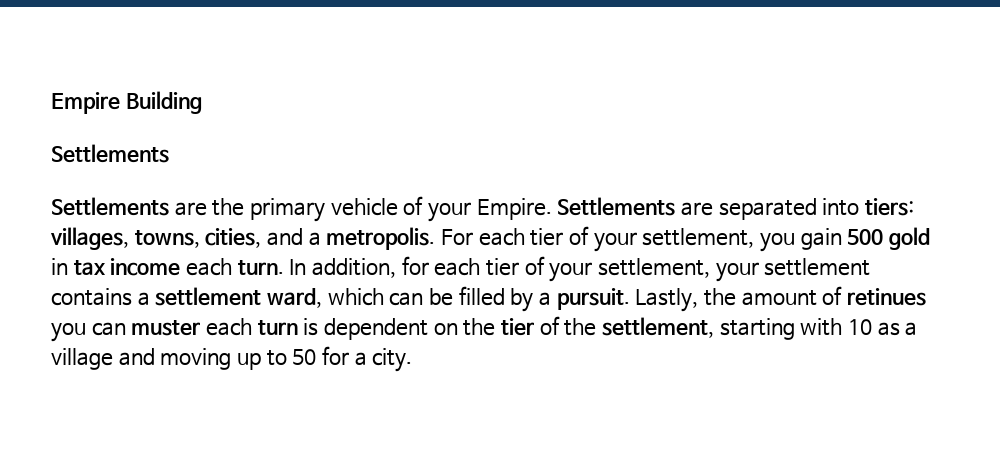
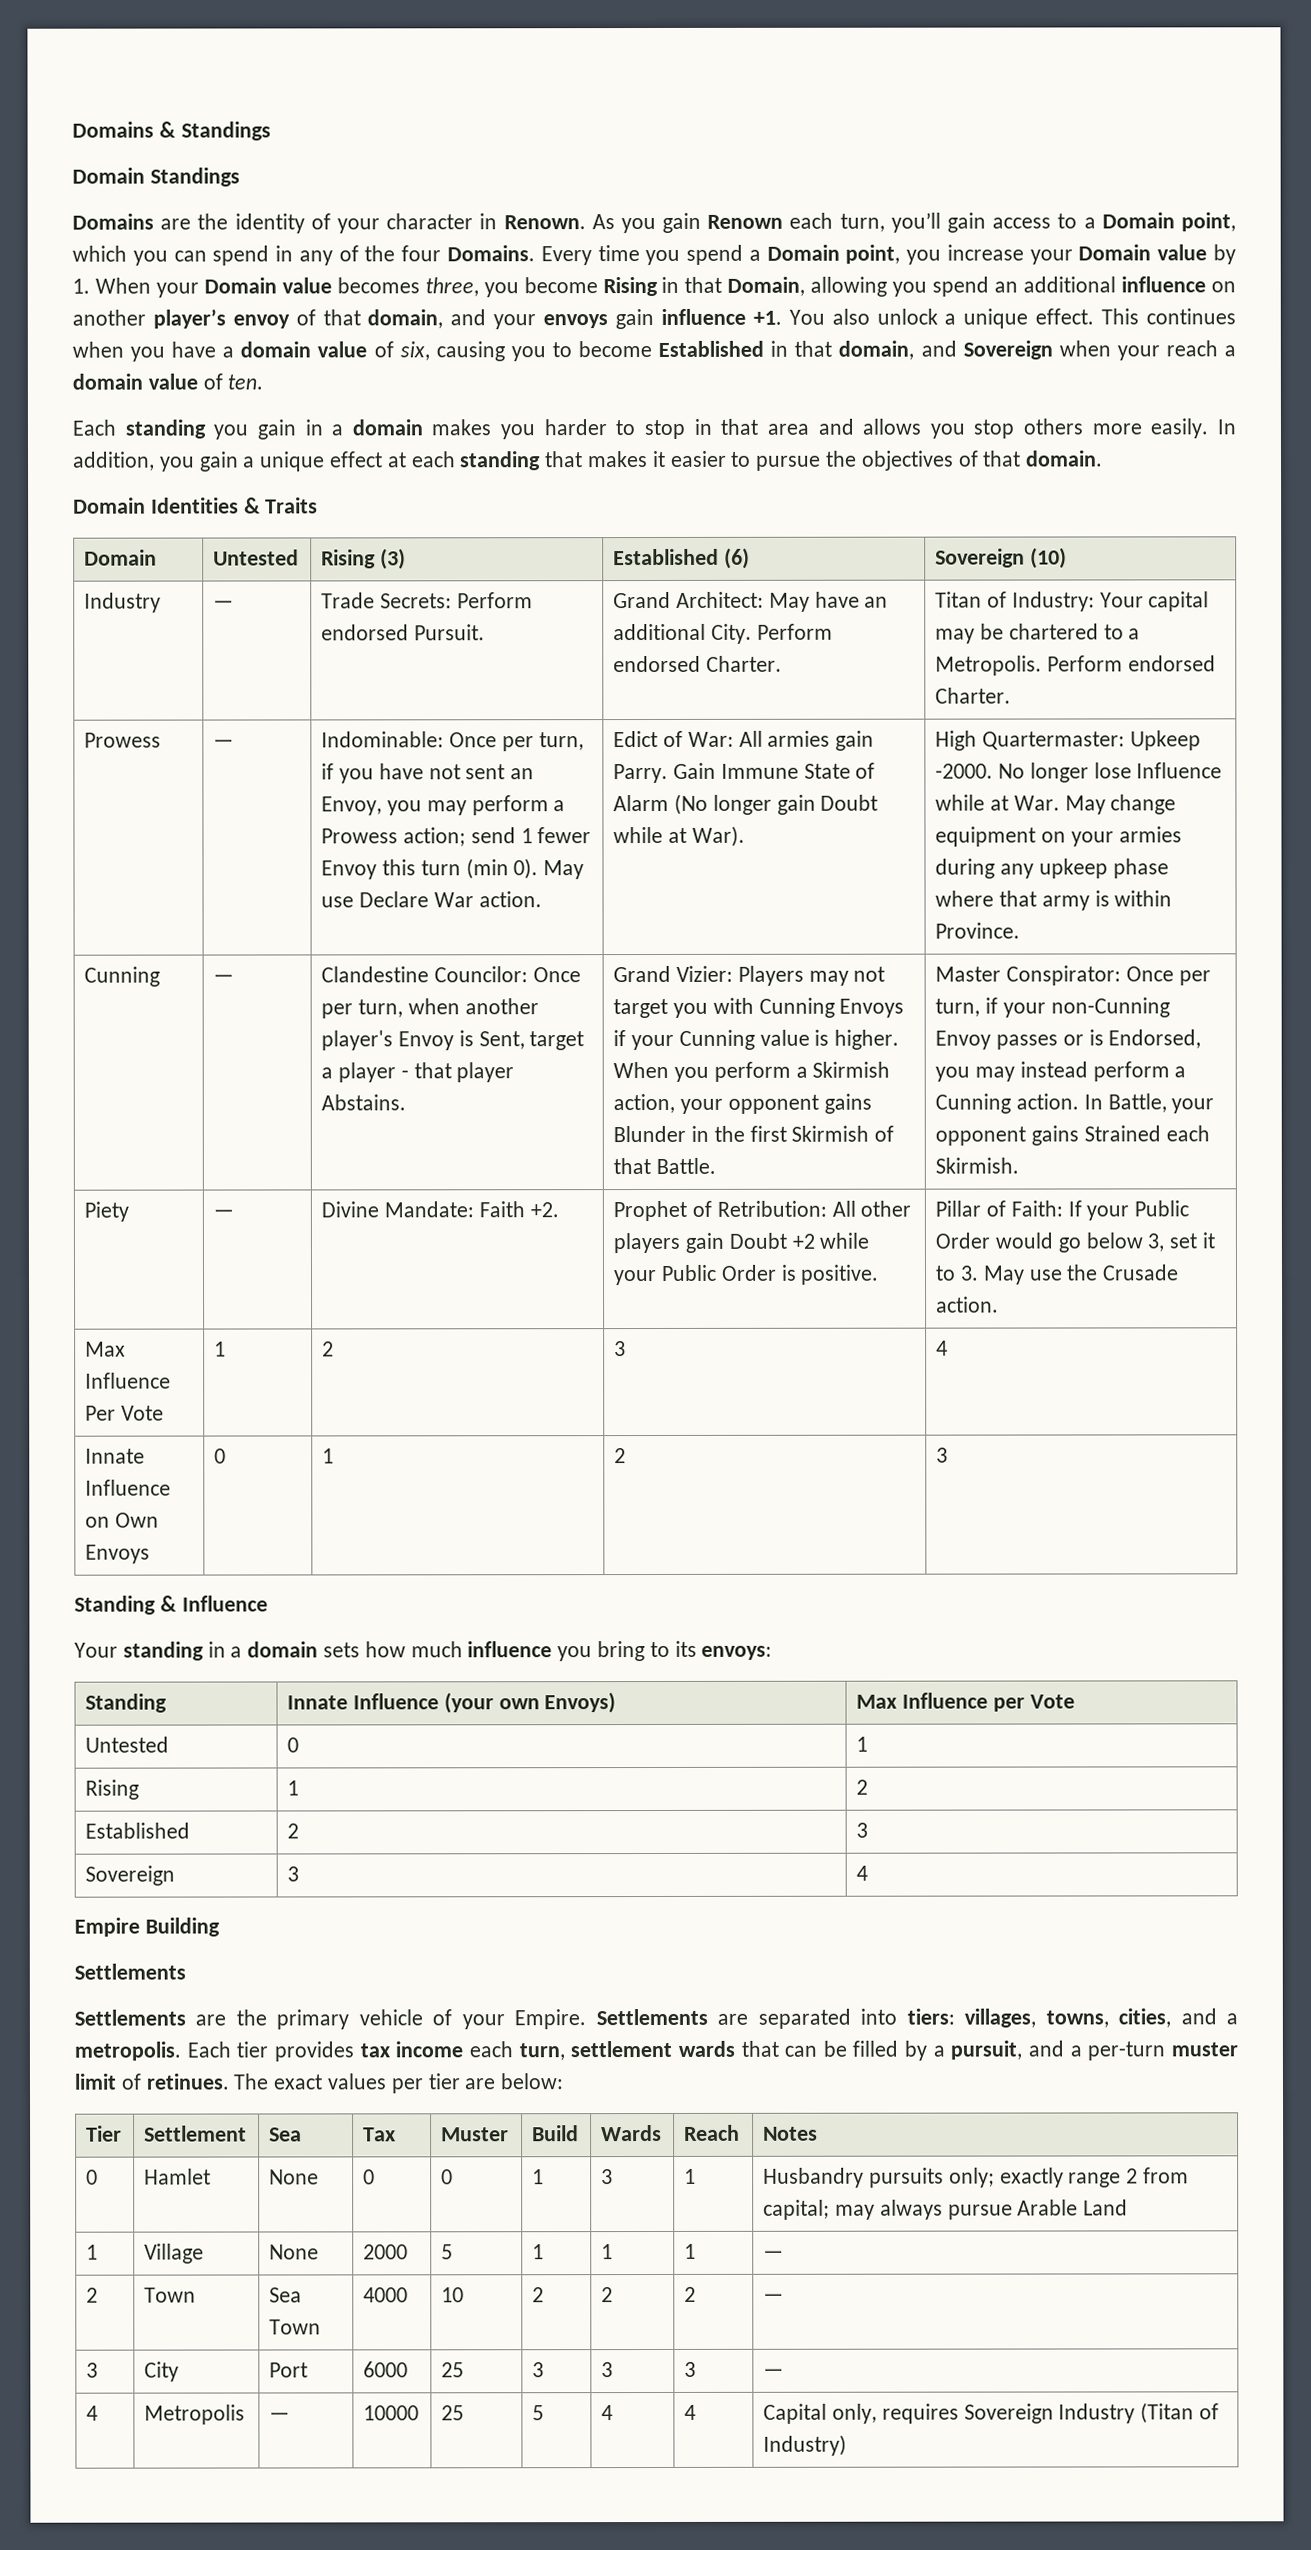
(51, 103) none -> [72,121,271,141] [72,167,240,187] [72,212,1236,234] [72,244,1236,266] [72,276,1236,298] [72,308,1236,330] [72,340,1236,362] [72,373,264,390] [72,418,1236,440] [72,450,1104,472] [73,497,319,514] [84,549,158,566] [213,549,300,566] [321,548,406,570] [613,547,750,569] [935,547,1067,569] [84,592,162,613] [213,600,235,609] [321,592,533,609] [321,624,485,641] [613,591,889,612] [613,623,833,644] [613,655,782,673] [935,591,1210,612] [935,623,1141,644] [935,655,1216,676] [935,687,1012,704] [84,732,162,748] [213,739,235,748] [321,731,584,752] [321,763,535,784] [321,795,566,816] [321,827,592,847] [321,858,585,880] [321,891,542,908] [613,730,875,751] [613,762,876,784] [613,793,879,815] [613,825,745,847] [935,730,1201,751] [935,762,1223,783] [935,794,1177,815] [935,826,1182,847] [935,858,1169,879] [935,890,1173,911] [935,922,1021,939] [84,966,161,987] [213,974,235,983] [321,966,581,983] [321,998,539,1019] [321,1030,585,1051] [321,1062,515,1083] [321,1094,407,1111] [613,965,886,986] [613,997,905,1019] [613,1029,900,1051] [613,1061,891,1082] [613,1093,872,1114] [613,1125,895,1143] [613,1157,716,1175] [935,965,1211,986] [935,997,1170,1018] [935,1029,1202,1050] [935,1061,1187,1082] [935,1093,1215,1114] [935,1125,1210,1146] [935,1157,1020,1174] [84,1201,130,1222] [213,1209,235,1218] [321,1201,559,1218] [613,1200,912,1222] [613,1232,870,1254] [613,1264,880,1286] [935,1200,1190,1221] [935,1232,1215,1253] [935,1264,1180,1285] [936,1296,1000,1313] [85,1341,127,1357] [85,1372,172,1389] [85,1405,164,1421] [214,1341,227,1357] [322,1341,335,1357] [614,1341,627,1357] [936,1340,949,1356] [85,1448,146,1464] [85,1479,172,1496] [85,1512,159,1528] [85,1544,151,1564] [214,1448,227,1464] [322,1448,335,1464] [614,1448,627,1464] [936,1447,949,1463] [74,1595,268,1615] [74,1640,773,1662] [85,1693,168,1713] [287,1692,617,1714] [856,1692,1075,1712] [85,1736,170,1753] [287,1737,300,1753] [856,1736,869,1752] [85,1779,140,1800] [287,1780,300,1796] [856,1779,869,1795] [85,1822,191,1839] [287,1823,300,1839] [856,1822,869,1838] [85,1865,176,1886] [287,1866,300,1882] [856,1865,869,1881] Domains & Standings // Domain Standings // Domains are the identity of your character in Renown. As you gain Renown each turn, you’ll gain access to a Domain point, which you can spend in any of the four Domains. Every time you spend a Domain point, you increase your Domain value by 1. When your Domain value becomes three, you become Rising in that Domain, allowing you spend an additional influence on another player’s envoy of that domain, and your envoys gain influence +1. You also unlock a unique effect. This continues when you have a domain value of six, causing you to become Established in that domain, and Sovereign when your reach a domain value of ten. // Each standing you gain in a domain makes you harder to stop in that area and allows you stop others more easily. In addition, you gain a unique effect at each standing that makes it easier to pursue the objectives of that domain. // Domain Identities & Traits // Domain | Untested | Rising (3) | Established (6) | Sovereign (10) // Industry | — | Trade Secrets: Perform endorsed Pursuit. | Grand Architect: May have an additional City. Perform endorsed Charter. | Titan of Industry: Your capital may be chartered to a Metropolis. Perform endorsed Charter. // Prowess | — | Indominable: Once per turn, if you have not sent an Envoy, you may perform a Prowess action; send 1 fewer Envoy this turn (min 0). May use Declare War action. | Edict of War: All armies gain Parry. Gain Immune State of Alarm (No longer gain Doubt while at War). | High Quartermaster: Upkeep -2000. No longer lose Influence while at War. May change equipment on your armies during any upkeep phase where that army is within Province. // Cunning | — | Clandestine Councilor: Once per turn, when another player's Envoy is Sent, target a player - that player Abstains. | Grand Vizier: Players may not target you with Cunning Envoys if your Cunning value is higher. When you perform a Skirmish action, your opponent gains Blunder in the first Skirmish of that Battle. | Master Conspirator: Once per turn, if your non-Cunning Envoy passes or is Endorsed, you may instead perform a Cunning action. In Battle, your opponent gains Strained each Skirmish. // Piety | — | Divine Mandate: Faith +2. | Prophet of Retribution: All other players gain Doubt +2 while your Public Order is positive. | Pillar of Faith: If your Public Order would go below 3, set it to 3. May use the Crusade action. // Max Influence Per Vote | 1 | 2 | 3 | 4 // Innate Influence on Own Envoys | 0 | 1 | 2 | 3 // Standing & Influence // Your standing in a domain sets how much influence you bring to its envoys: // Standing | Innate Influence (your own Envoys) | Max Influence per Vote // Untested | 0 | 1 // Rising | 1 | 2 // Established | 2 | 3 // Sovereign | 3 | 4 //
[440,226,931,252] [51,256,871,282] [51,287,384,308] For each tier of your settlement, you gain 500 gold in tax income each turn. In addition, for each tier of your settlement, your settlement contains a settlement ward, which -> [186,2040,779,2062] Each tier provides tax income each turn, settlement wards that
[556,286,926,312] [51,316,918,342] [51,346,413,372] pursuit. Lastly, the amount of retinues you can muster each turn is dependent on the tier of the settlement, starting with 10 as a village and moving up to 50 for a city. -> [950,2040,1238,2061] [74,2073,564,2094] [86,2125,123,2142] [144,2125,248,2142] [269,2127,303,2142] [363,2127,397,2142] [441,2127,510,2142] [532,2125,580,2142] [601,2124,663,2142] [684,2124,741,2141] [763,2126,819,2141] [86,2169,99,2185] [144,2168,212,2185] [269,2169,320,2185] [363,2169,376,2185] [441,2169,454,2185] [532,2169,545,2185] [601,2169,614,2185] [684,2168,697,2184] [763,2167,1189,2188] [763,2199,1129,2220] [86,2244,99,2260] [144,2243,205,2264] [269,2244,320,2260] [363,2244,409,2260] [441,2244,454,2260] [532,2244,545,2260] [601,2244,614,2260] [684,2243,697,2259] [763,2250,785,2259] [86,2287,99,2303] [144,2287,197,2303] [269,2287,303,2303] [269,2319,322,2335] [363,2287,409,2303] [441,2287,465,2303] [532,2287,545,2303] [601,2287,614,2303] [684,2286,697,2302] [763,2293,785,2302] [86,2362,99,2378] [144,2361,180,2382] [269,2362,309,2378] [363,2361,409,2378] [441,2362,465,2378] [532,2362,545,2378] [601,2362,614,2378] [684,2361,697,2377] [763,2368,785,2377] [86,2405,99,2421] [144,2404,246,2425] [269,2412,291,2421] [363,2405,420,2421] [441,2405,465,2421] [532,2405,545,2421] [601,2405,614,2421] [684,2404,697,2420] [763,2402,1219,2424] [763,2434,848,2456] pursuit, and a per-turn muster limit of retinues. The exact values per tier are below: // Tier | Settlement | Sea | Tax | Muster | Build | Wards | Reach | Notes // 0 | Hamlet | None | 0 | 0 | 1 | 3 | 1 | Husbandry pursuits only; exactly range 2 from capital; may always pursue Arable Land // 1 | Village | None | 2000 | 5 | 1 | 1 | 1 | — // 2 | Town | Sea Town | 4000 | 10 | 2 | 2 | 2 | — // 3 | City | Port | 6000 | 25 | 3 | 3 | 3 | — // 4 | Metropolis | — | 10000 | 25 | 5 | 4 | 4 | Capital only, requires Sovereign Industry (Titan of Industry)

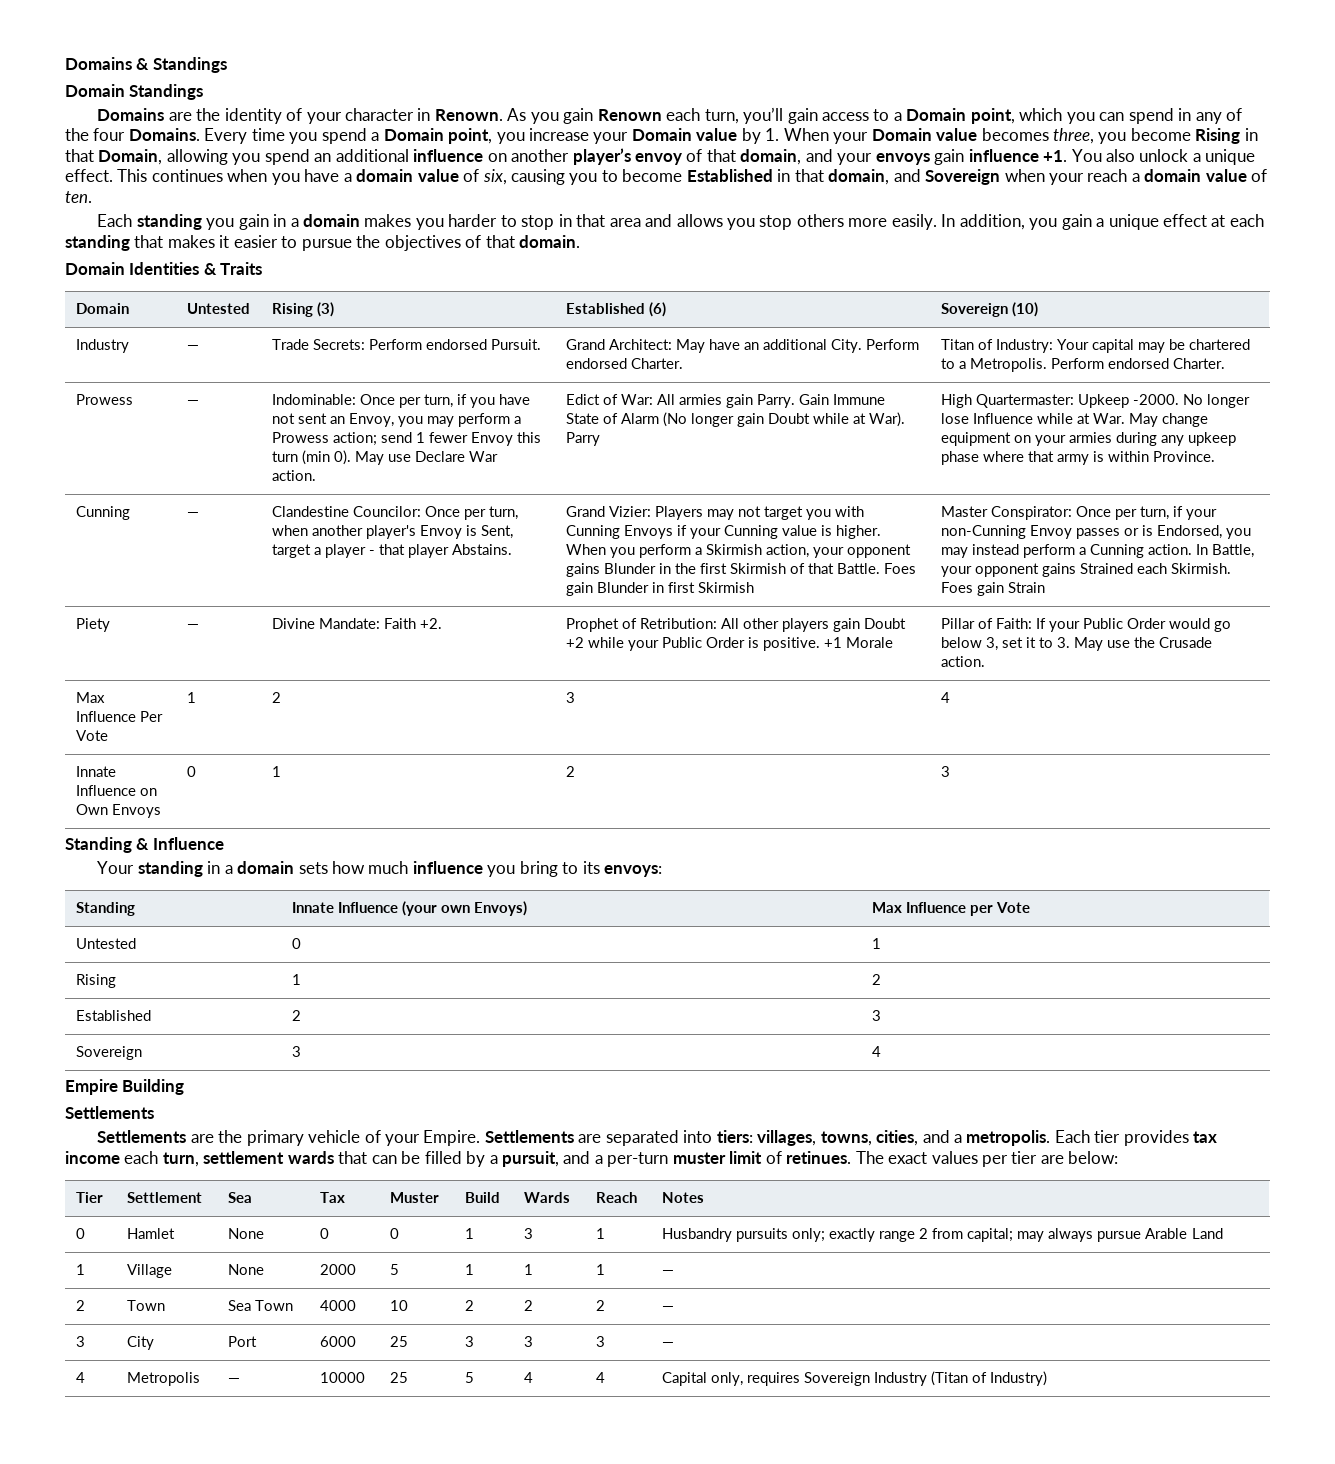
(745, 836) none -> [565,432,600,446] Parry
(716, 1165) none -> [884,563,917,574] [565,582,755,596] Foes gain Blunder in first Skirmish
(1020, 1165) none -> [940,582,1046,596] Foes gain Strain
(880, 1274) none -> [824,637,894,648] +1 Morale

